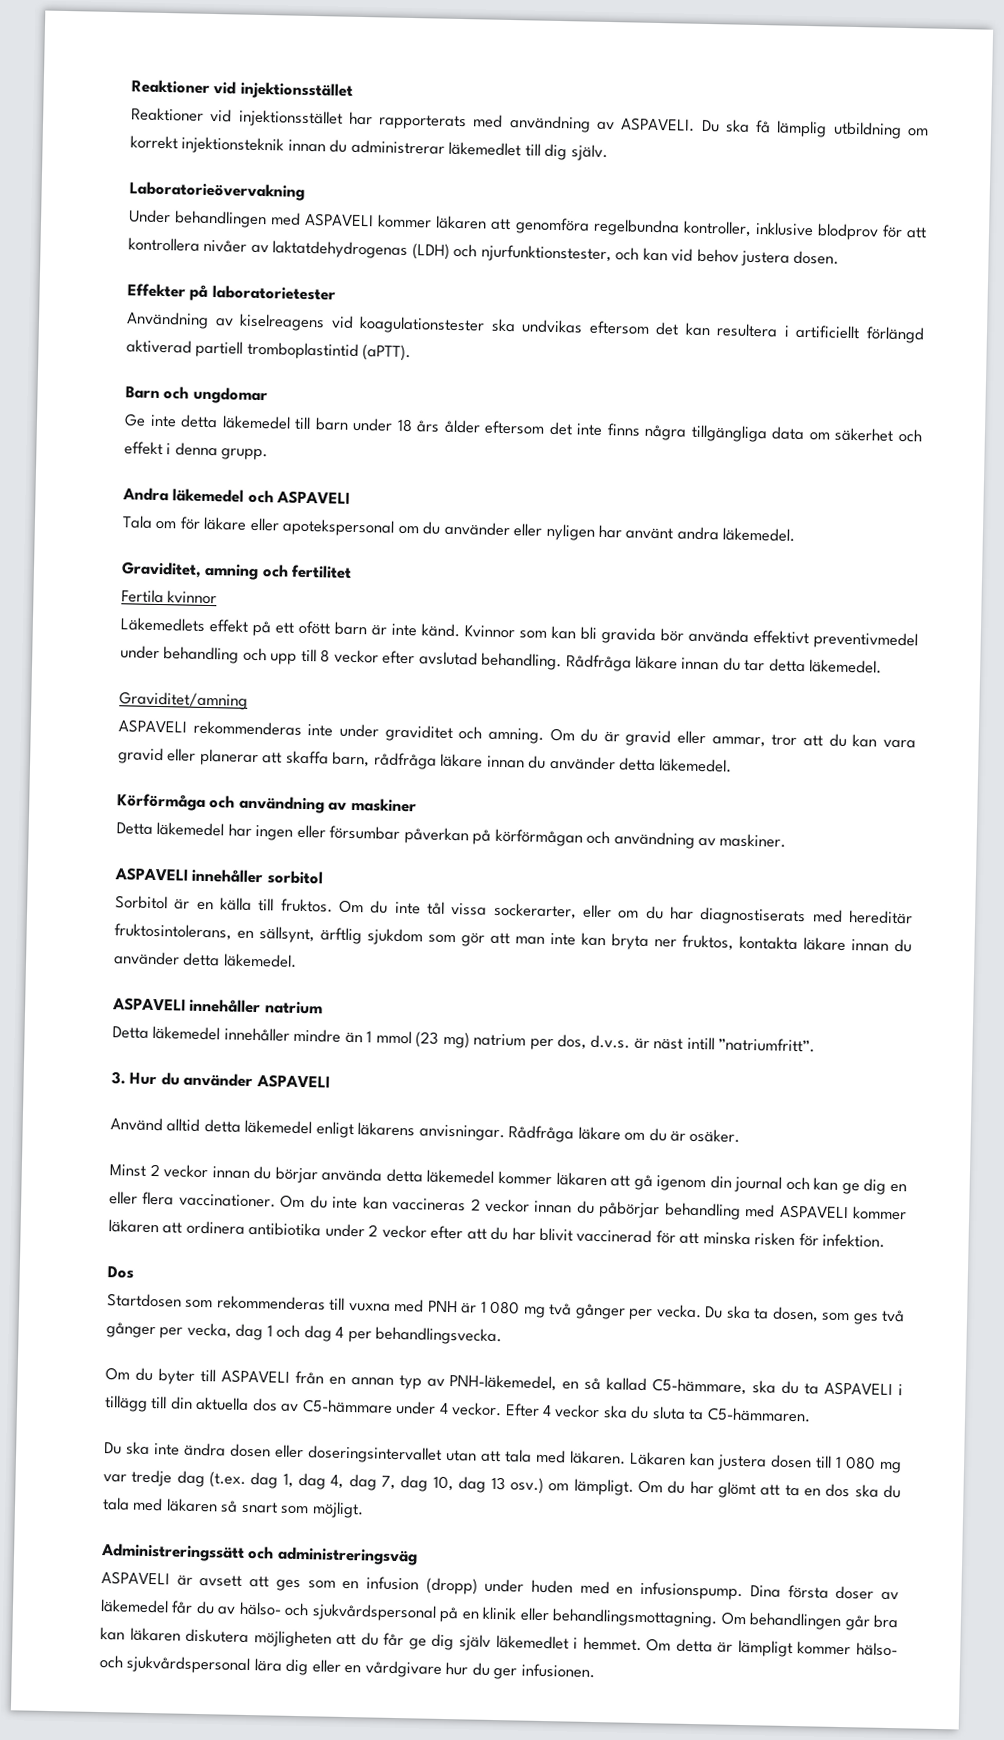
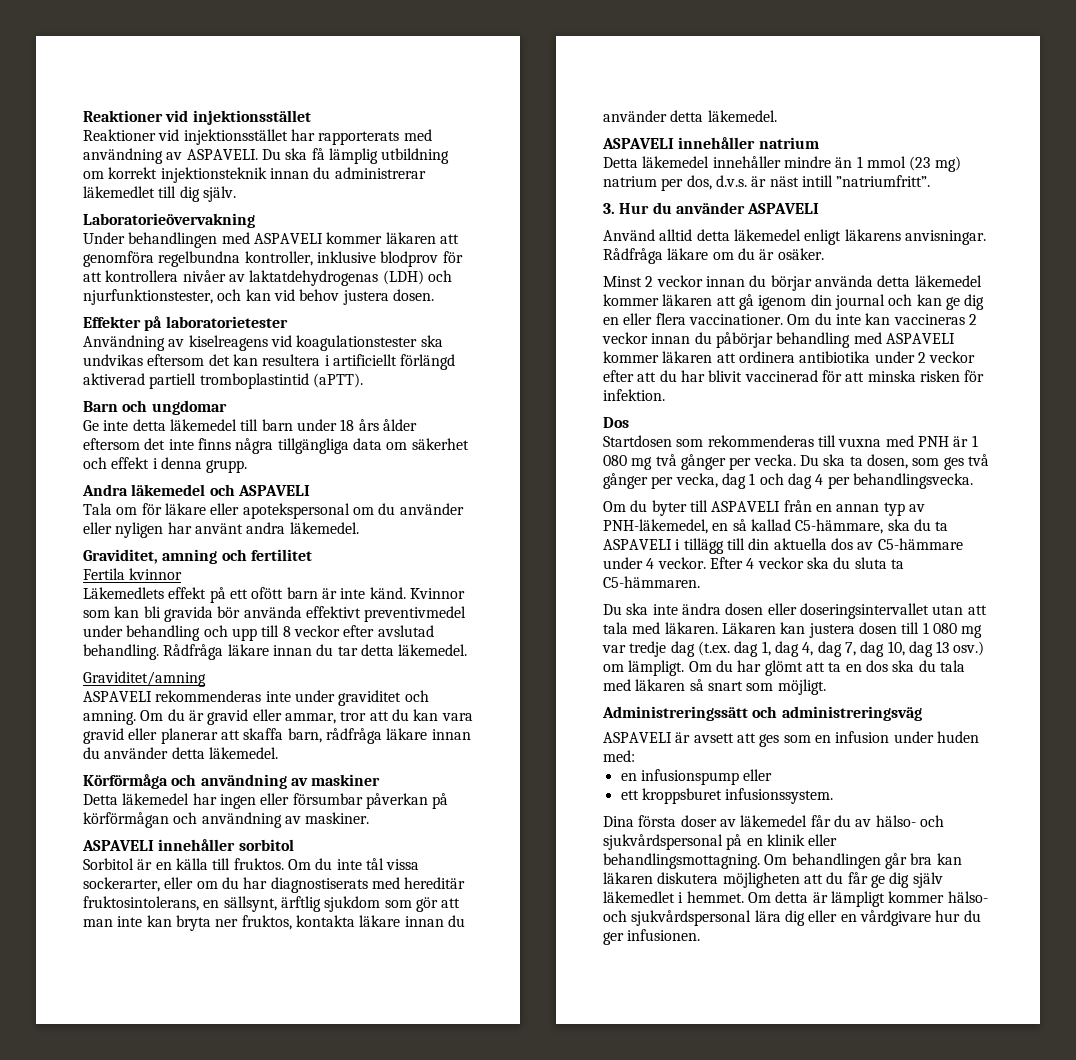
[425,1577,478,1595] (dropp) -> (890, 737) none
[579,1580,744,1601] med en infusionspump. -> [603,750,635,762] [620,769,773,785] [620,788,834,804] med: // en infusionspump eller // ett kroppsburet infusionssystem. //

